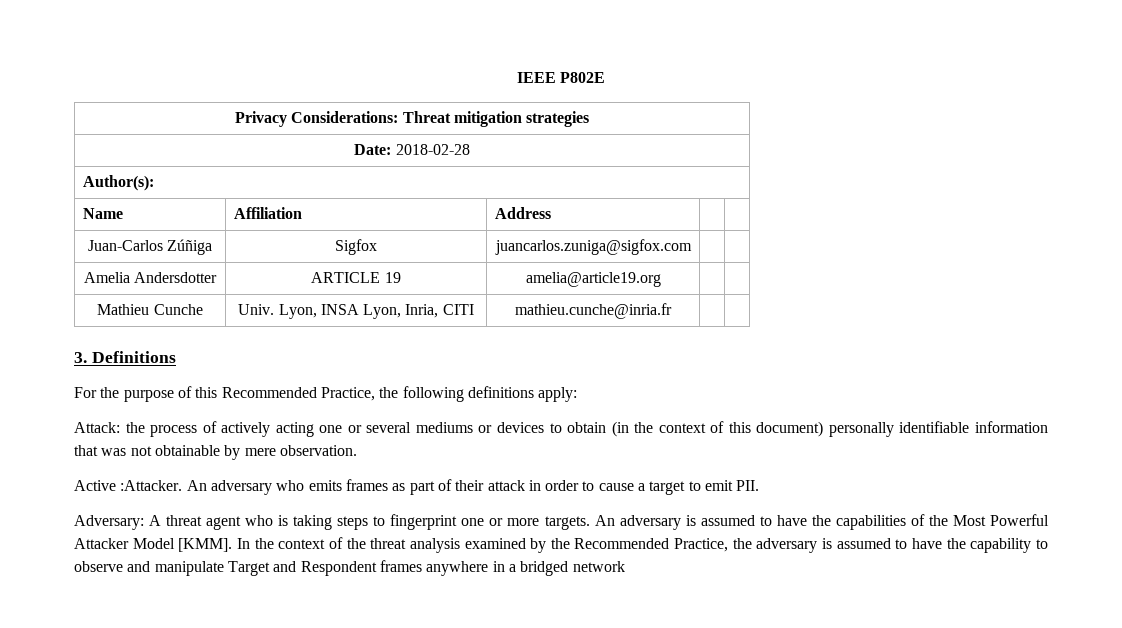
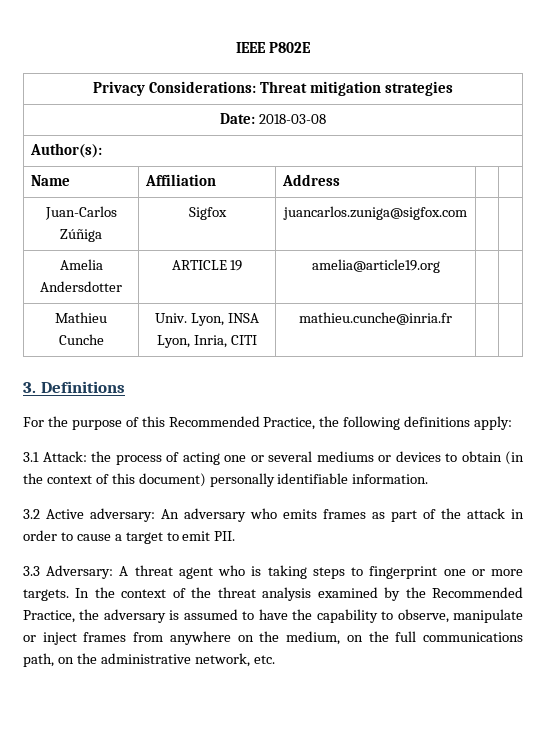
[395,144,470,155] 2018-02-28 -> [258,114,326,124] 2018-03-08
(578, 394) none -> [23,452,39,462] 3.1
[221,422,271,437] actively -> (179, 457) none
[974,421,1048,433] [74,445,357,460] [74,480,183,491] information that was not obtainable by mere observation. // Active :Attacker. -> [352,474,429,484] [23,508,155,522] information. // 3.2 Active adversary:
[455,480,485,491] their -> [441,508,461,519] the
(760, 485) none -> [23,566,40,576] 3.3
[594,514,1049,530] [74,538,233,552] An adversary is assumed to have the capabilities of the Most Powerful Attacker Model [KMM]. -> (69, 595) none
[74,560,625,576] observe and manipulate Target and Respondent frames anywhere in a bridged network -> [397,609,523,623] [23,631,524,645] [23,653,275,667] observe, manipulate or inject frames from anywhere on the medium, on the full communications path, on the administrative network, etc.

